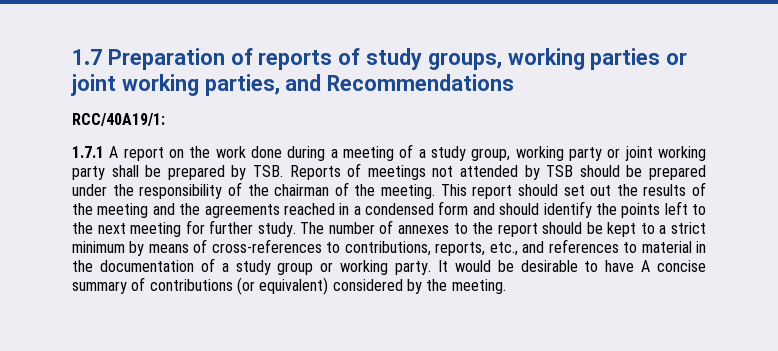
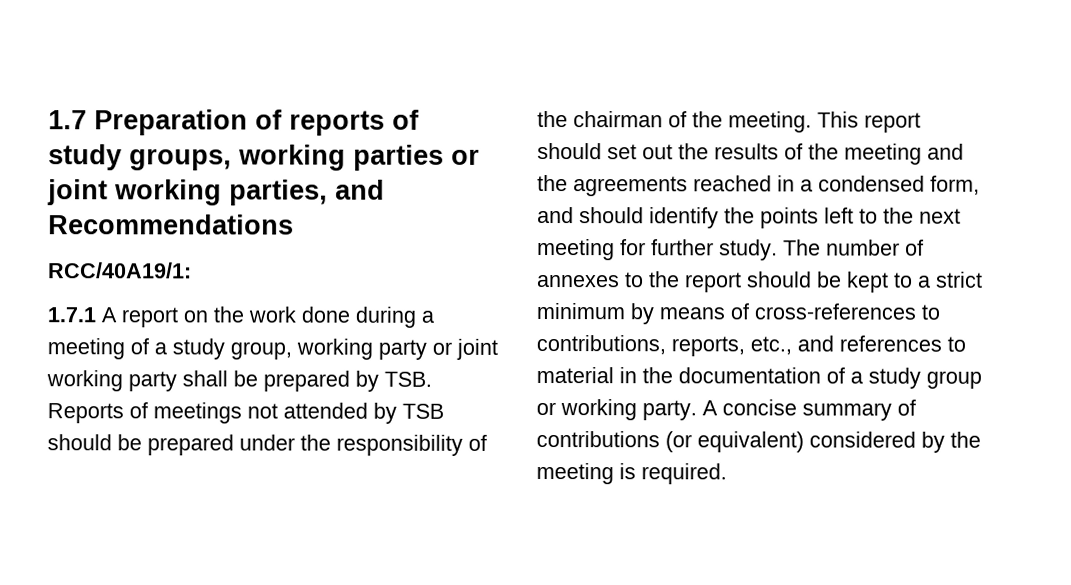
[438,201,469,215] form -> [930,175,980,195] form,
[437,260,635,272] It would be desirable to have -> (697, 410) none
[451,279,506,294] meeting. -> [536,463,727,485] meeting is required.

